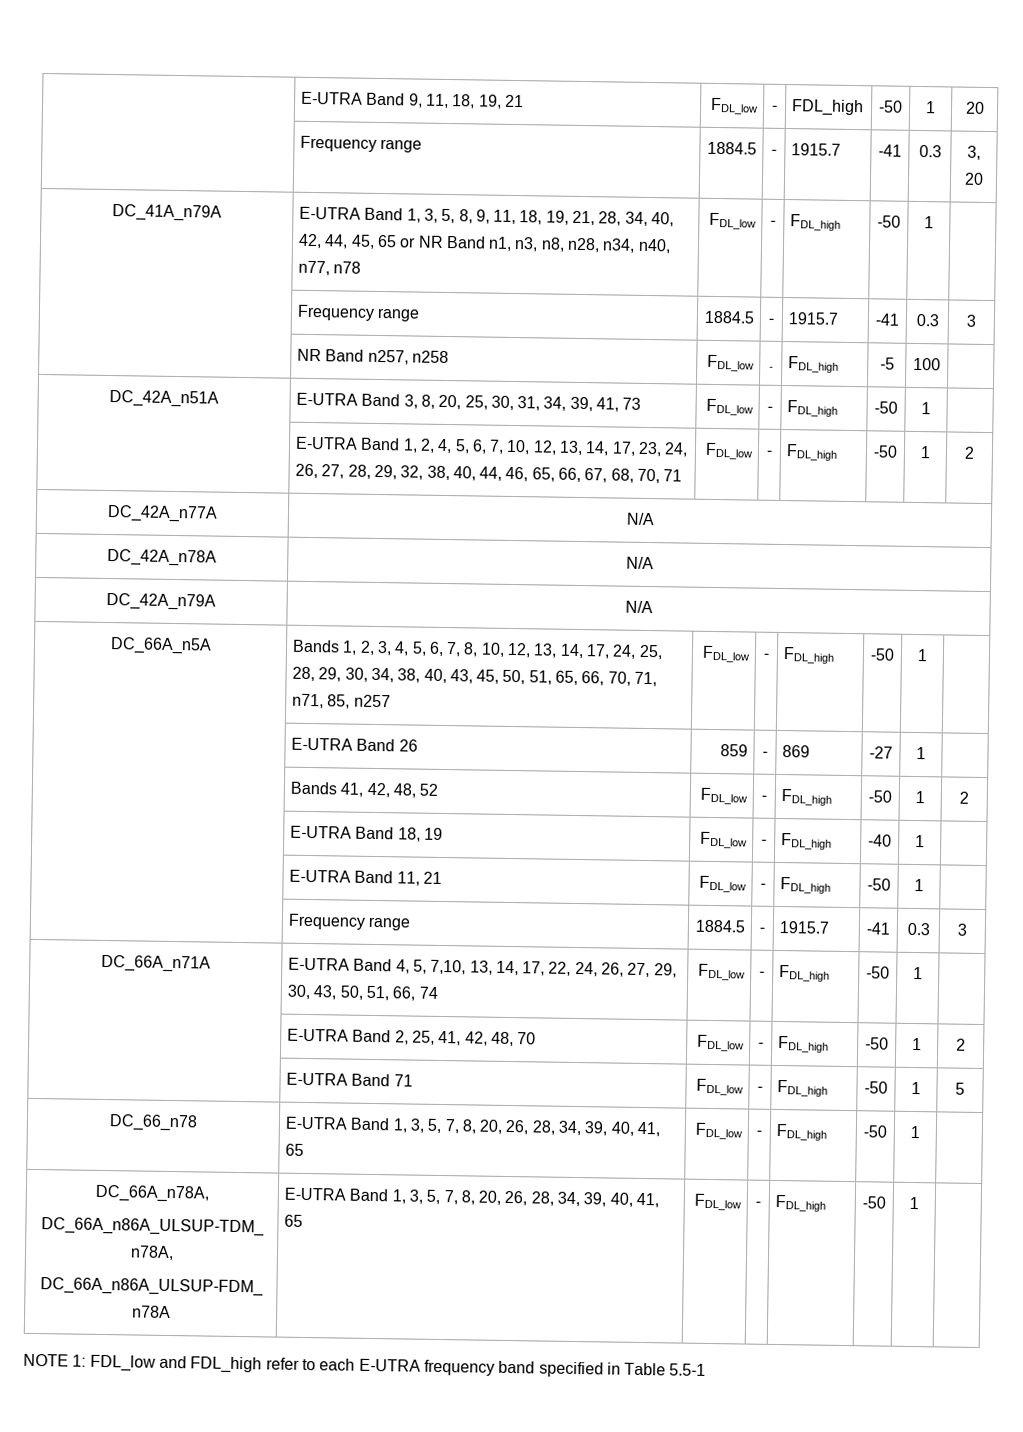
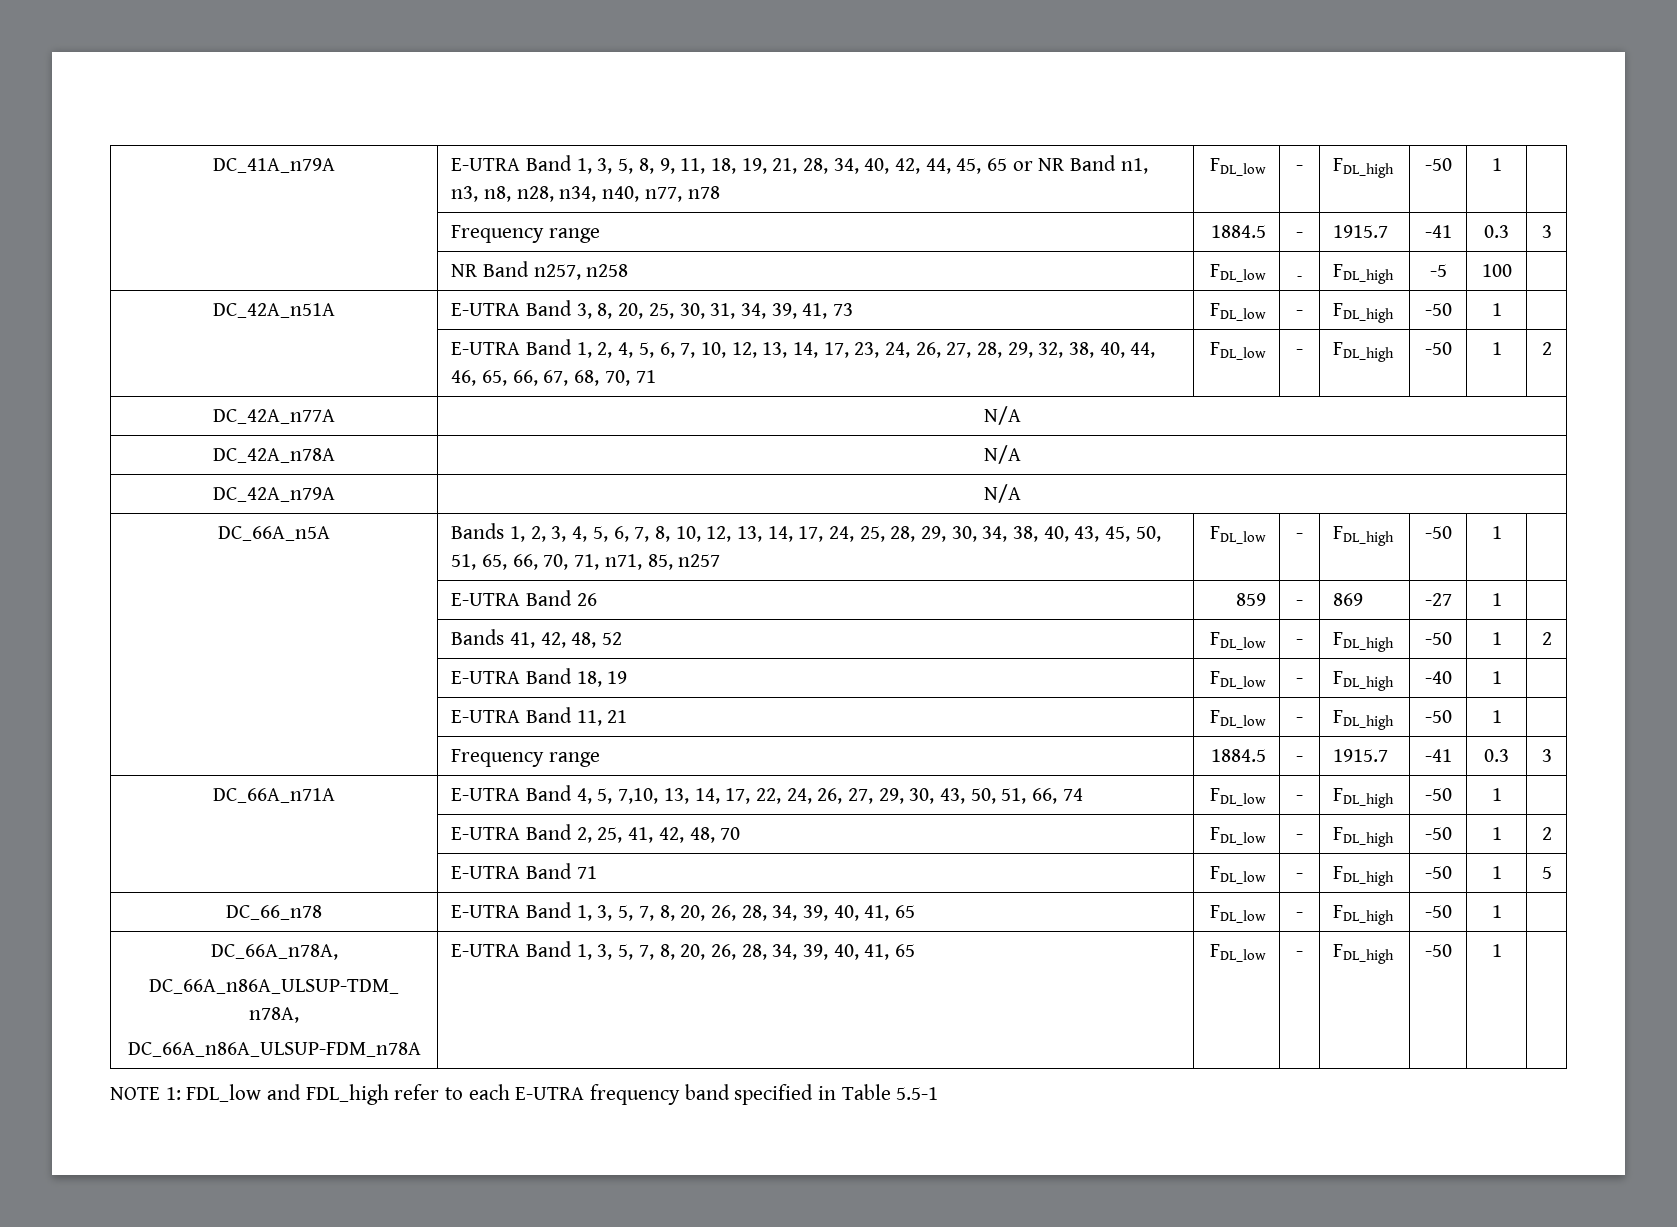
[300,91,524,109] [710,97,759,115] [772,105,778,111] [790,99,864,117] [878,100,903,113] [925,101,936,114] [964,101,985,114] [299,135,423,153] [707,141,758,155] [771,149,777,155] [790,143,841,156] [878,144,902,157] [918,144,942,158] [967,145,981,160] [963,172,984,185] | E-UTRA Band 9, 11, 18, 19, 21 | FDL_low | - | FDL_high | -50 | 1 | 20 // | Frequency range | 1884.5 | - | 1915.7 | -41 | 0.3 | 3, 20 // -> (213, 165) none

